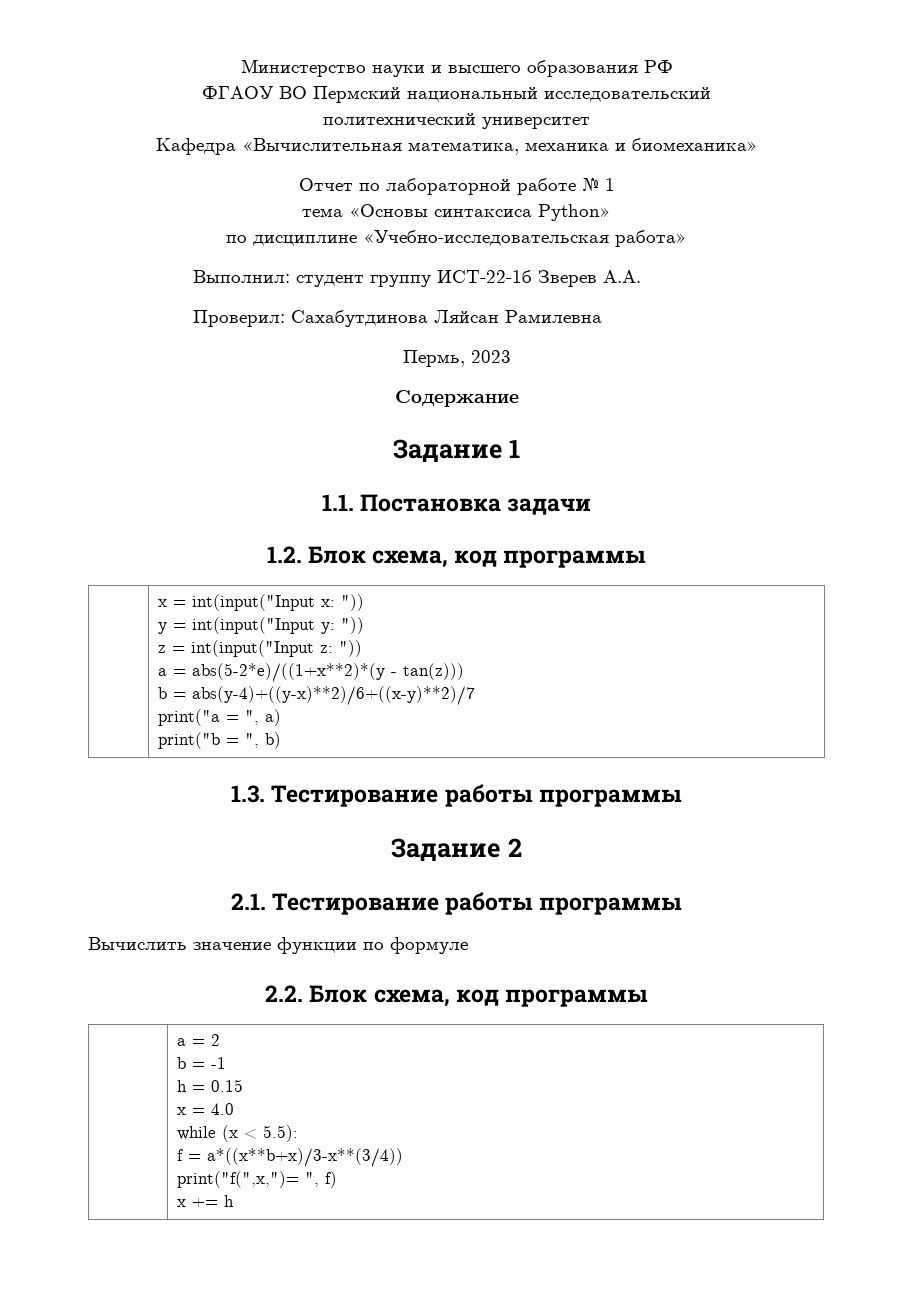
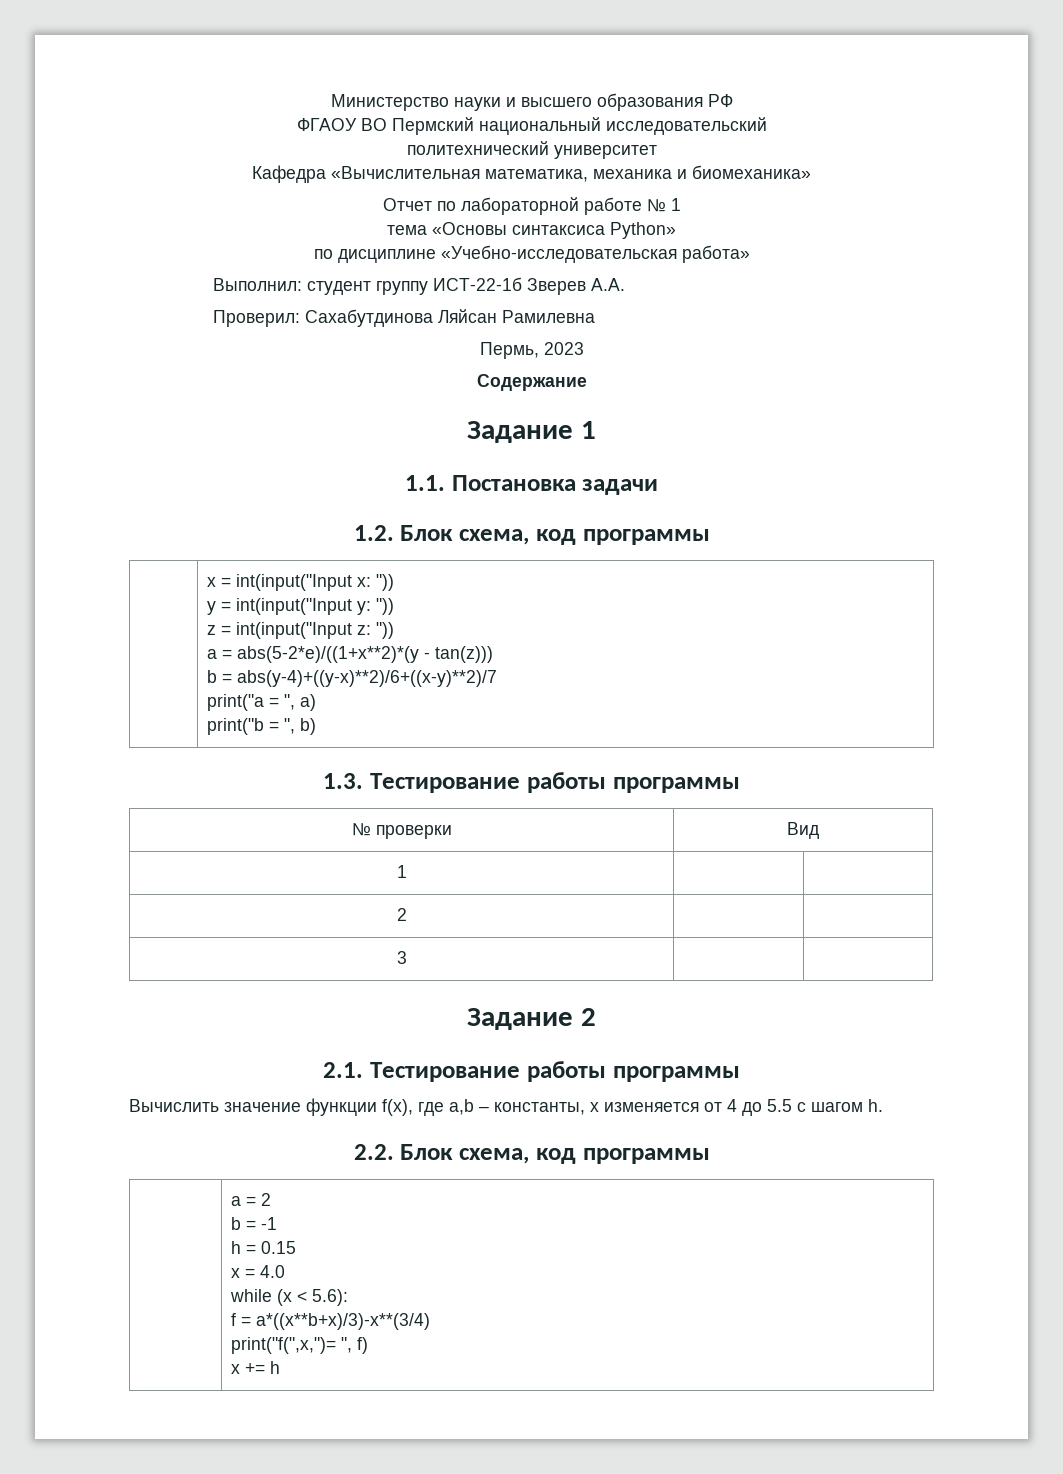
(682, 798) none -> [351,823,452,839] [787,822,819,839] [396,865,407,878] [396,908,407,921] [396,951,407,964] // № проверки | Вид // 1 | | // 2 | | // 3 | |
[363,937,468,954] по формуле -> [382,1099,883,1116] f(x), где a,b – константы, x изменяется от 4 до 5.5 с шагом h.
[263,1125,299,1142] 5.5): -> [312,1289,349,1306] 5.6):
[207,1148,404,1167] a*((x**b+x)/3-x**(3/4)) -> [256,1313,431,1330] a*((x**b+x)/3)-x**(3/4)

